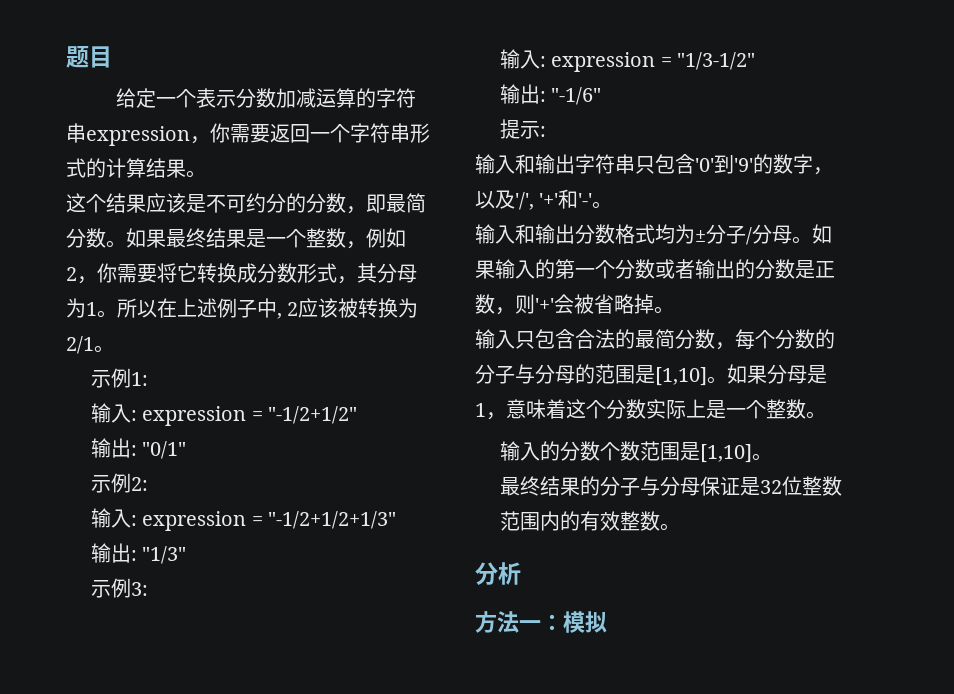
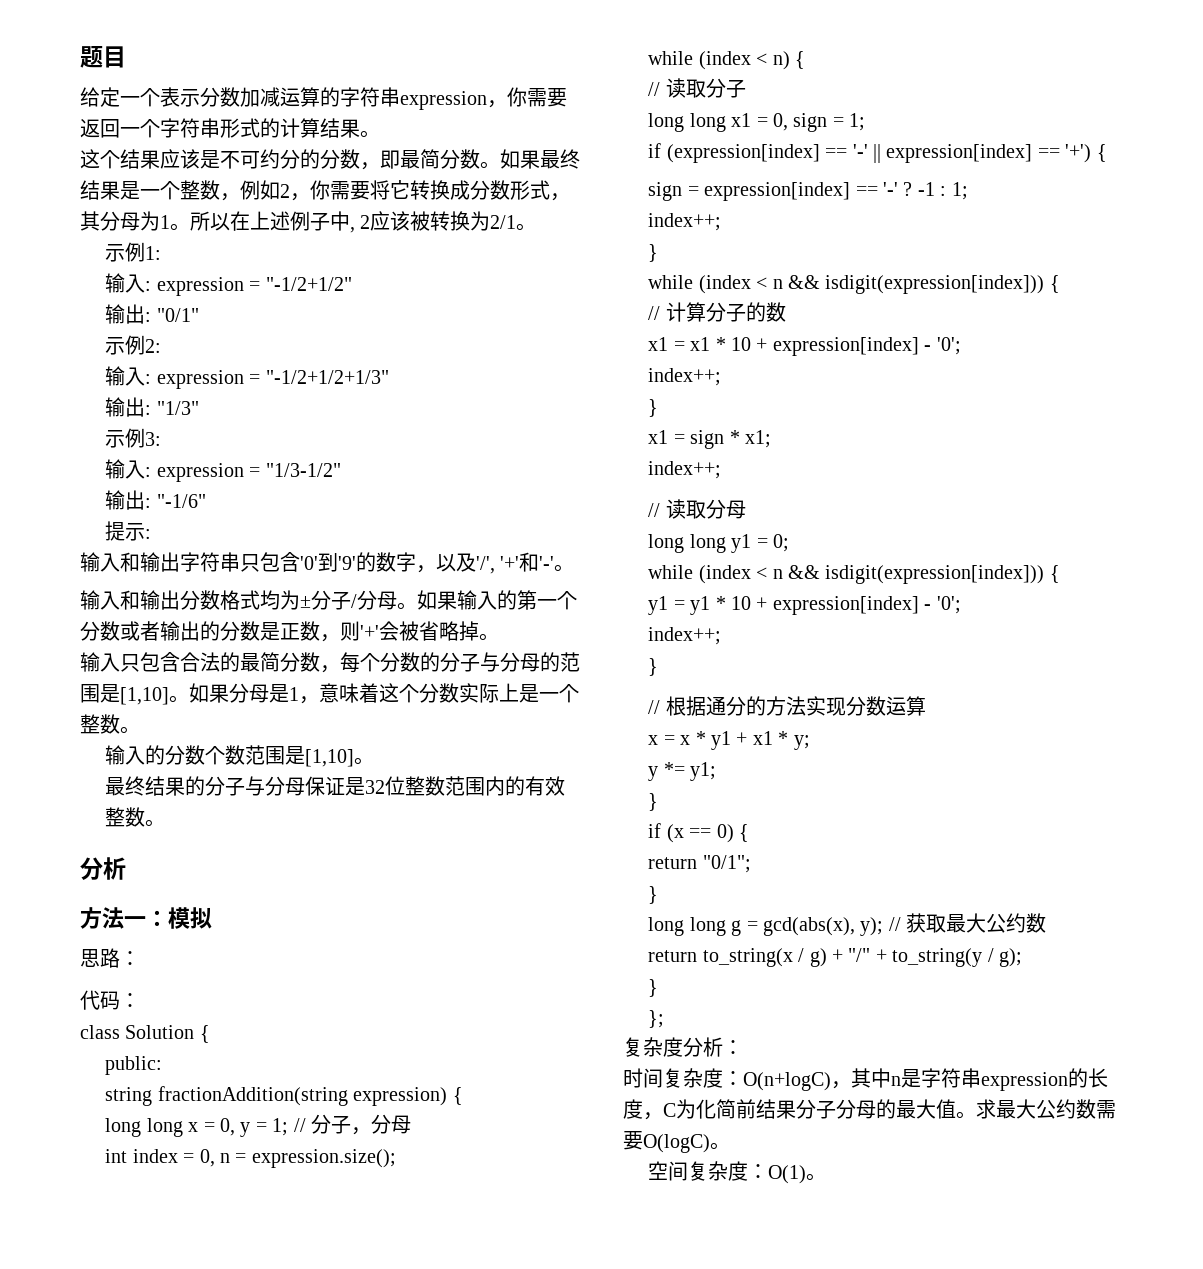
(607, 622) none -> [80,948,140,968] [80,990,140,1010] [80,1025,210,1043] [105,1056,163,1075] [105,1086,463,1106] [105,1114,411,1137] [105,1149,396,1168] [648,51,805,70] [648,78,746,98] [648,113,866,132] [648,143,1107,163] [648,182,968,201] [648,213,722,231] [648,244,659,262] [648,275,1060,294] [648,302,786,322] [648,337,961,356] [648,368,722,386] [648,399,659,417] [648,430,771,449] [648,461,722,479] [648,499,746,519] [648,534,789,553] [648,565,1060,584] [648,596,961,615] [648,627,722,645] [648,658,659,676] [648,696,926,716] [648,731,810,750] [648,762,717,781] [648,793,659,811] [648,823,749,843] [648,855,751,873] [648,886,659,904] [648,913,1047,936] [648,948,1022,967] [648,979,659,997] [648,1010,665,1028] [623,1037,743,1057] [623,1068,1108,1091] [623,1099,1116,1120] [623,1131,730,1153] [648,1161,827,1184] // 思路： // 代码： // class Solution { // public: // string fractionAddition(string expression) { // long long x = 0, y = 1; // 分子，分母 // int index = 0, n = expression.size(); // while (index < n) { // // 读取分子 // long long x1 = 0, sign = 1; // if (expression[index] == '-' || expression[index] == '+') { // sign = expression[index] == '-' ? -1 : 1; // index++; // } // while (index < n && isdigit(expression[index])) { // // 计算分子的数 // x1 = x1 * 10 + expression[index] - '0'; // index++; // } // x1 = sign * x1; // index++; // // 读取分母 // long long y1 = 0; // while (index < n && isdigit(expression[index])) { // y1 = y1 * 10 + expression[index] - '0'; // index++; // } // // 根据通分的方法实现分数运算 // x = x * y1 + x1 * y; // y *= y1; // } // if (x == 0) { // return "0/1"; // } // long long g = gcd(abs(x), y); // 获取最大公约数 // return to_string(x / g) + "/" + to_string(y / g); // } // }; // 复杂度分析： // 时间复杂度：O(n+logC)，其中n是字符串expression的长度，C为化简前结果分子分母的最大值。求最大公约数需要O(logC)。 // 空间复杂度：O(1)。

